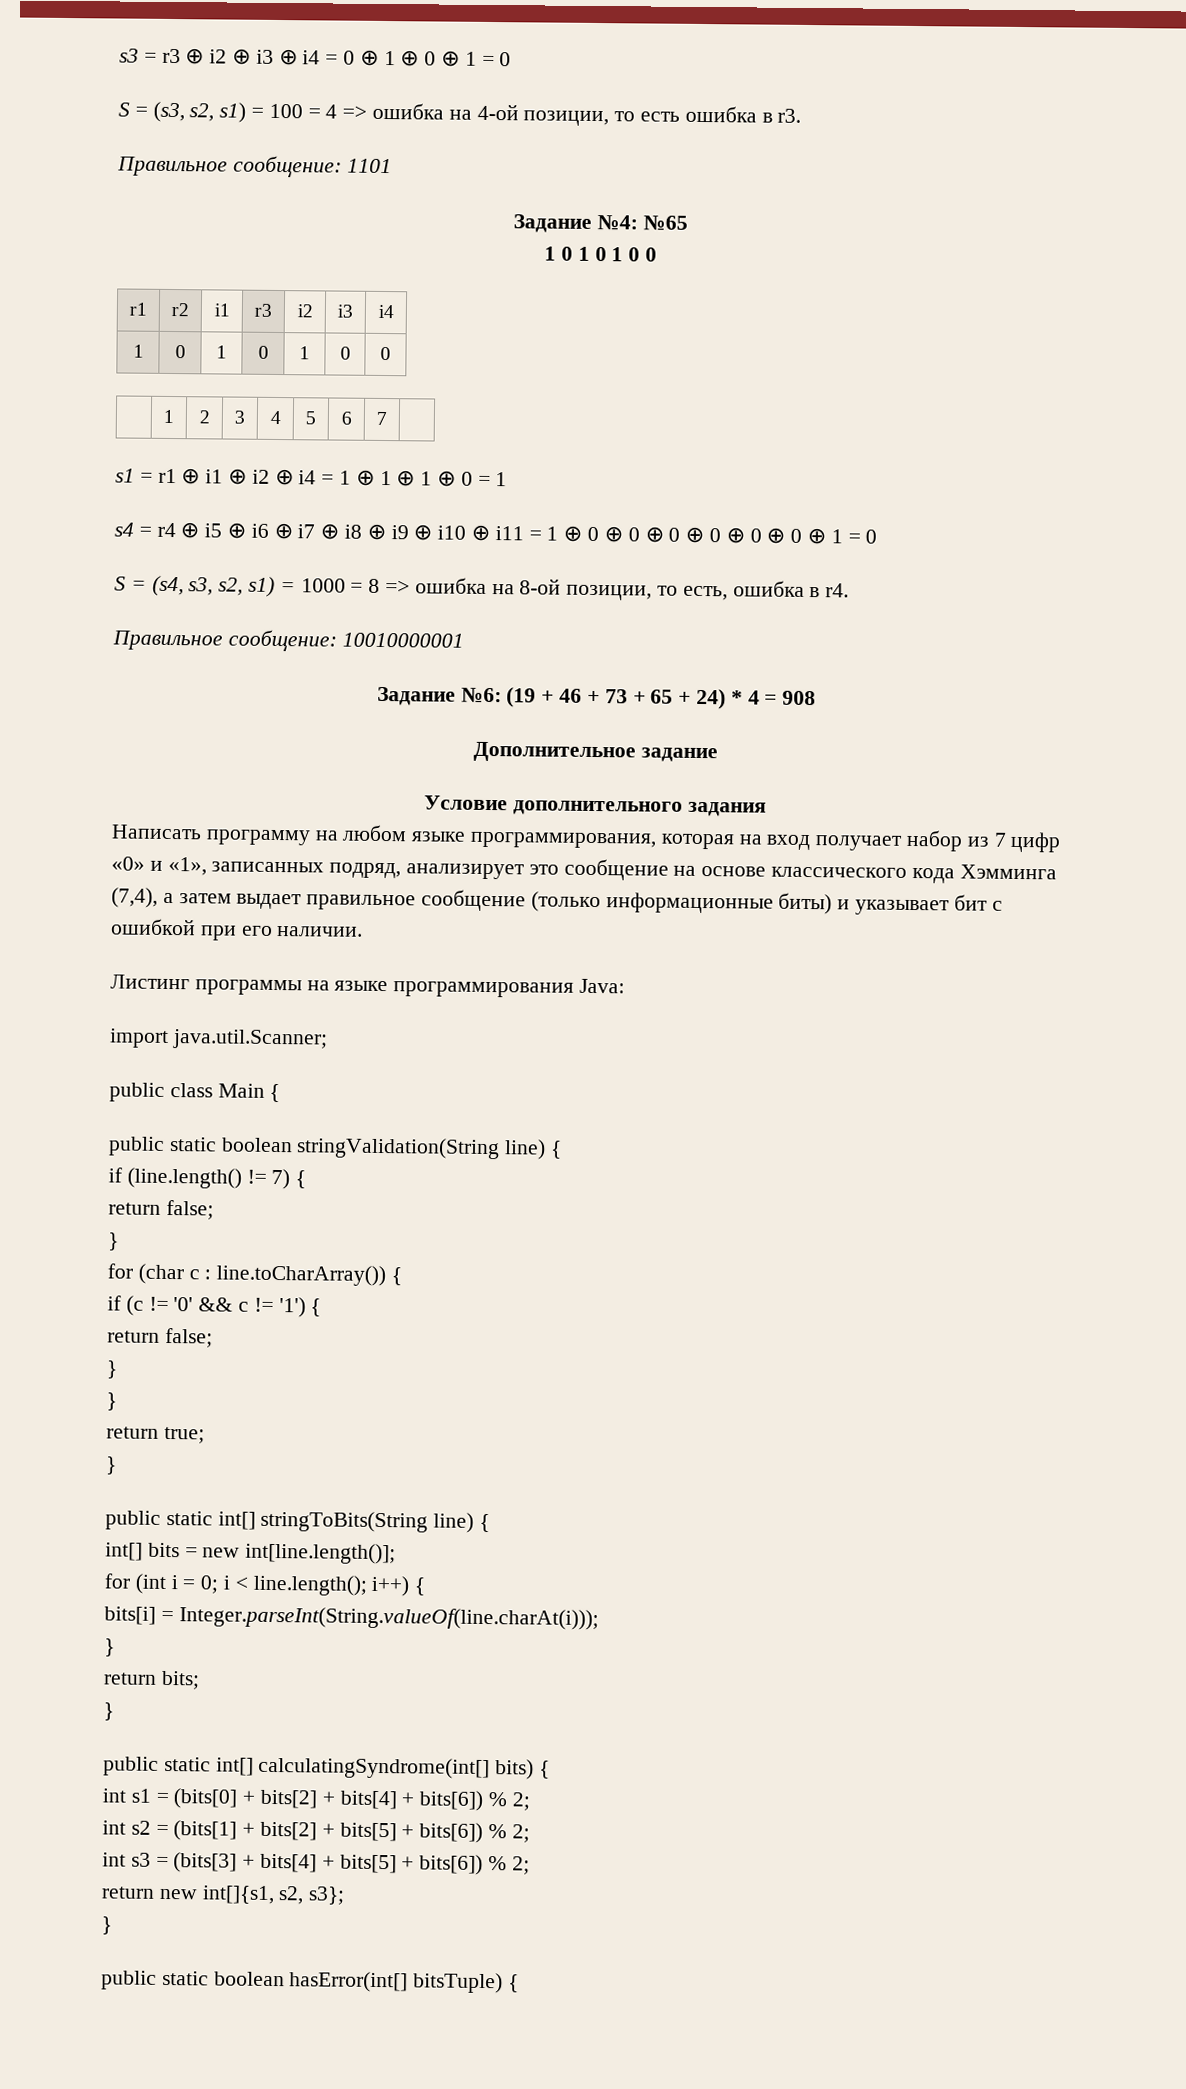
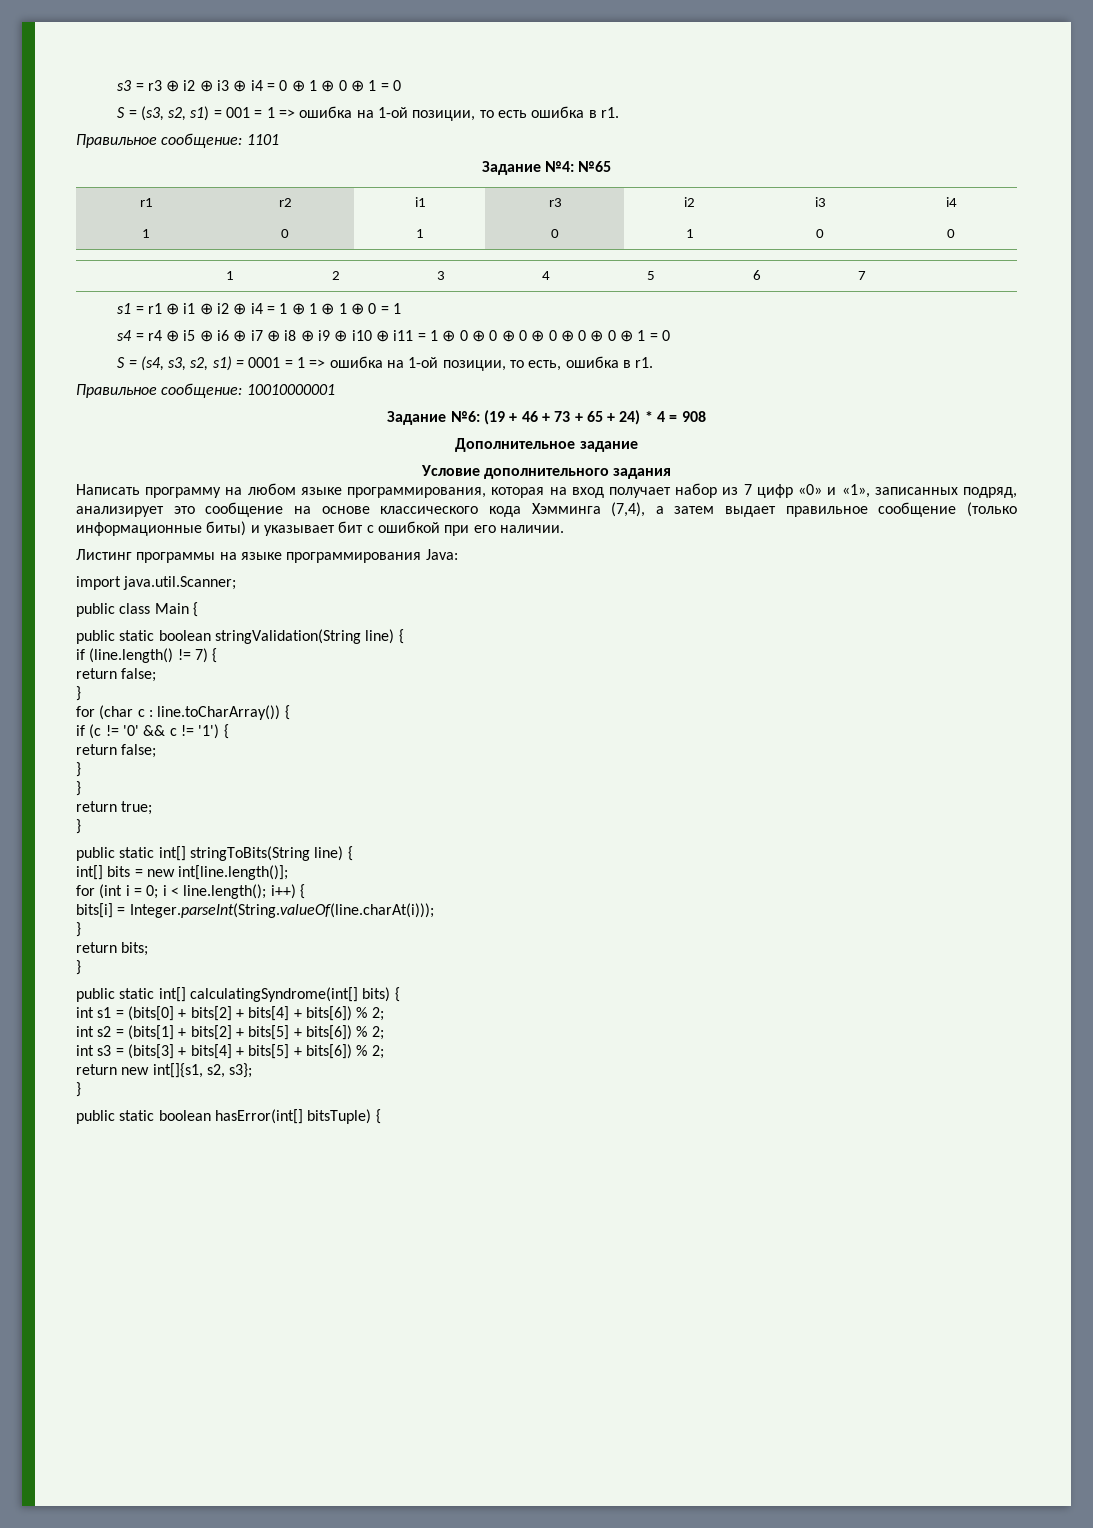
[268,102,519,121] 100 = 4 => ошибка на 4-ой -> [226,106,409,118] 001 = 1 => ошибка на 1-ой
[777,108,802,123] r3. -> [600,107,619,118] r1.
[544,246,657,262] // 1 0 1 0 1 0 0 -> (612, 166) none
[300,577,562,595] 1000 = 8 => ошибка на 8-ой -> [248,356,439,368] 0001 = 1 => ошибка на 1-ой
[825,583,850,598] r4. -> [635,357,654,368] r1.

